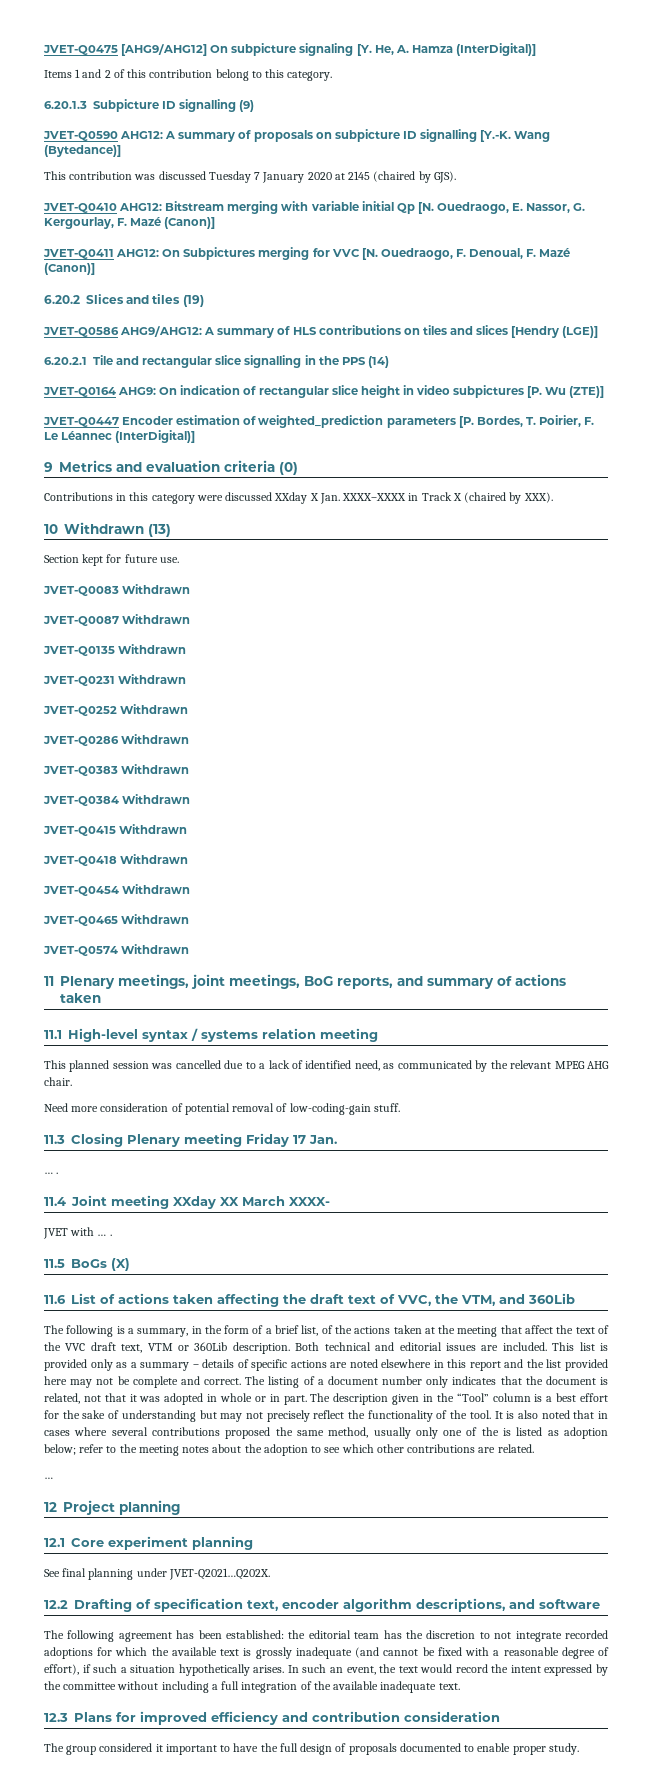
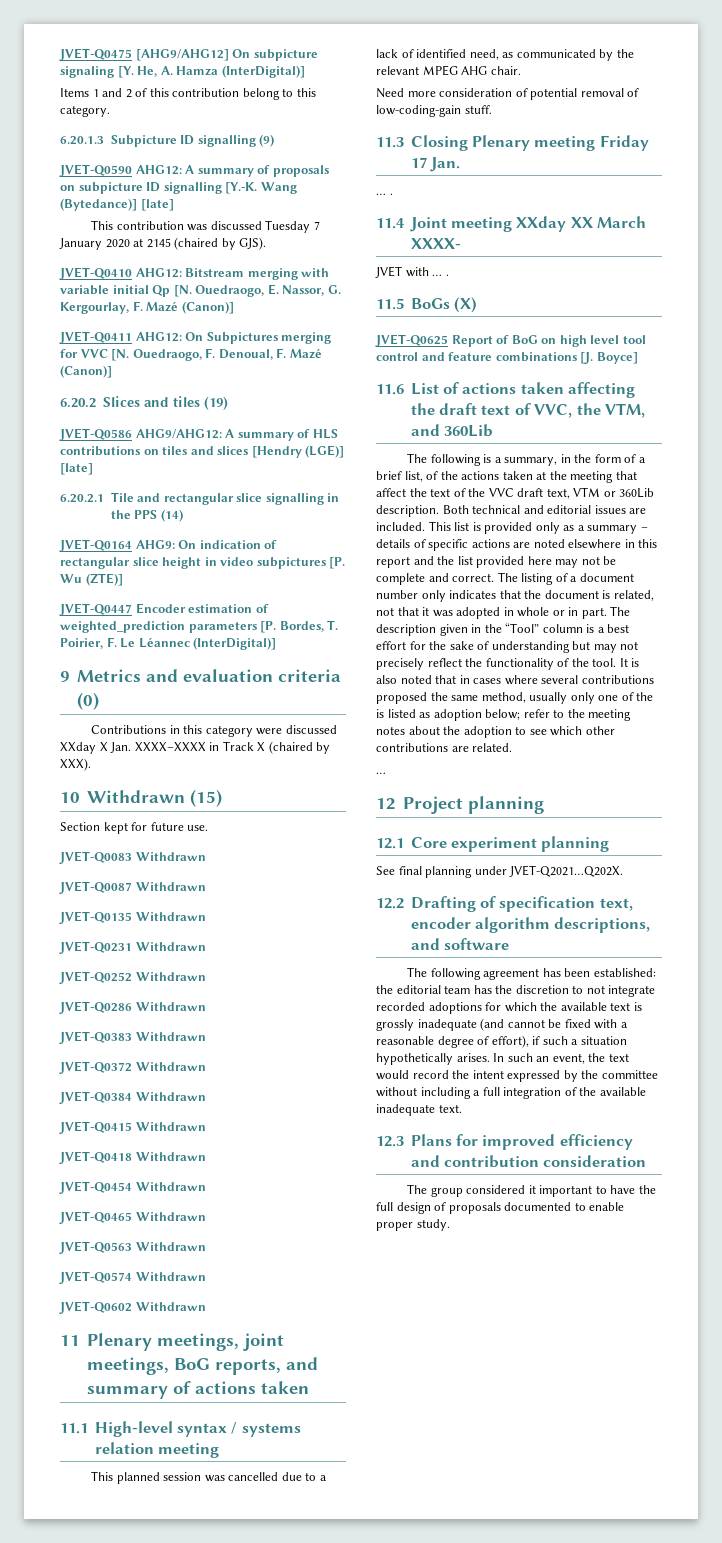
(121, 151) none -> [140,199,174,211] [late]
(599, 332) none -> [60,463,93,475] [late]
[148,524,171,537] (13) -> [189,789,222,807] (15)
(190, 769) none -> [59,1061,206,1074] // JVET-Q0372 Withdrawn
(190, 919) none -> [59,1241,206,1254] // JVET-Q0563 Withdrawn
(190, 949) none -> [59,1301,206,1314] // JVET-Q0602 Withdrawn
(130, 1264) none -> [375,334,646,347] [376,352,638,364] // JVET-Q0625 Report of BoG on high level tool control and feature combinations [J. Boyce]

